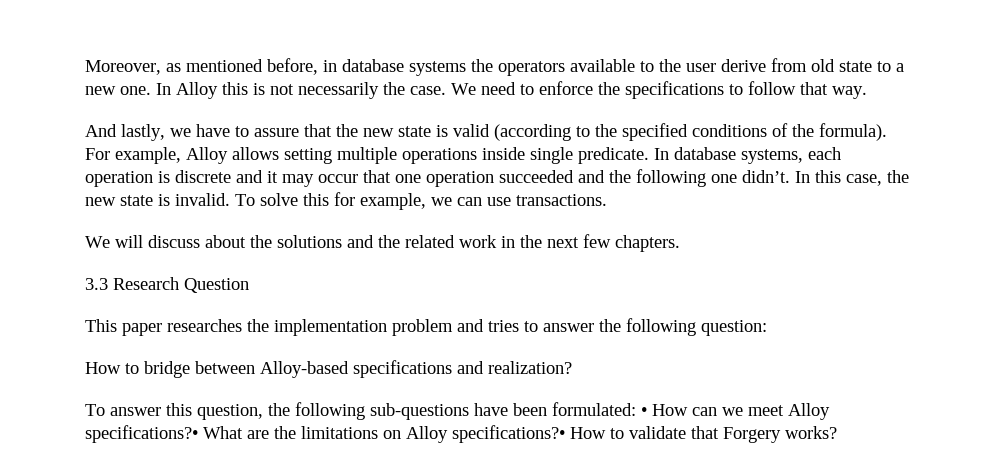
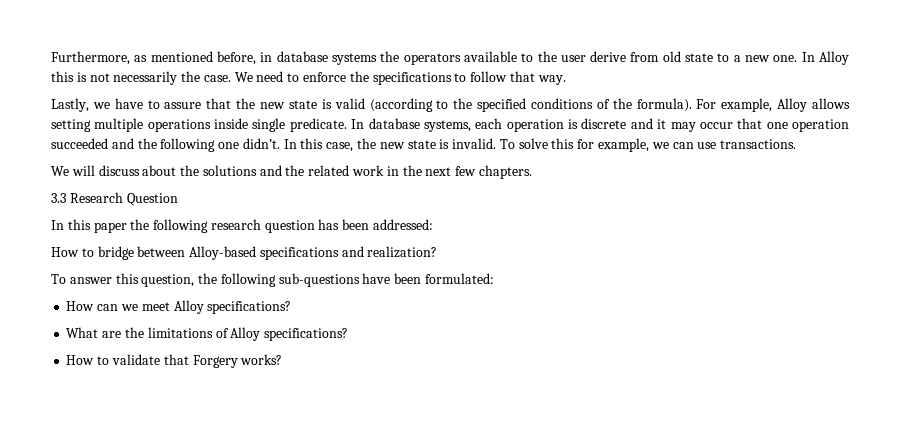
[85,60,161,75] Moreover, -> [51,51,130,65] Furthermore,
[85,124,165,141] And lastly, -> [51,98,89,112] Lastly,
[85,318,767,336] This paper researches the implementation problem and tries to answer the following question: -> [51,219,434,233] In this paper the following research question has been addressed:
[641,407,647,416] • -> (495, 278) //
[85,425,198,443] specifications?• -> [207,301,292,314] specifications? //
[383,425,565,443] on Alloy specifications?• -> [215,327,349,341] of Alloy specifications? //

